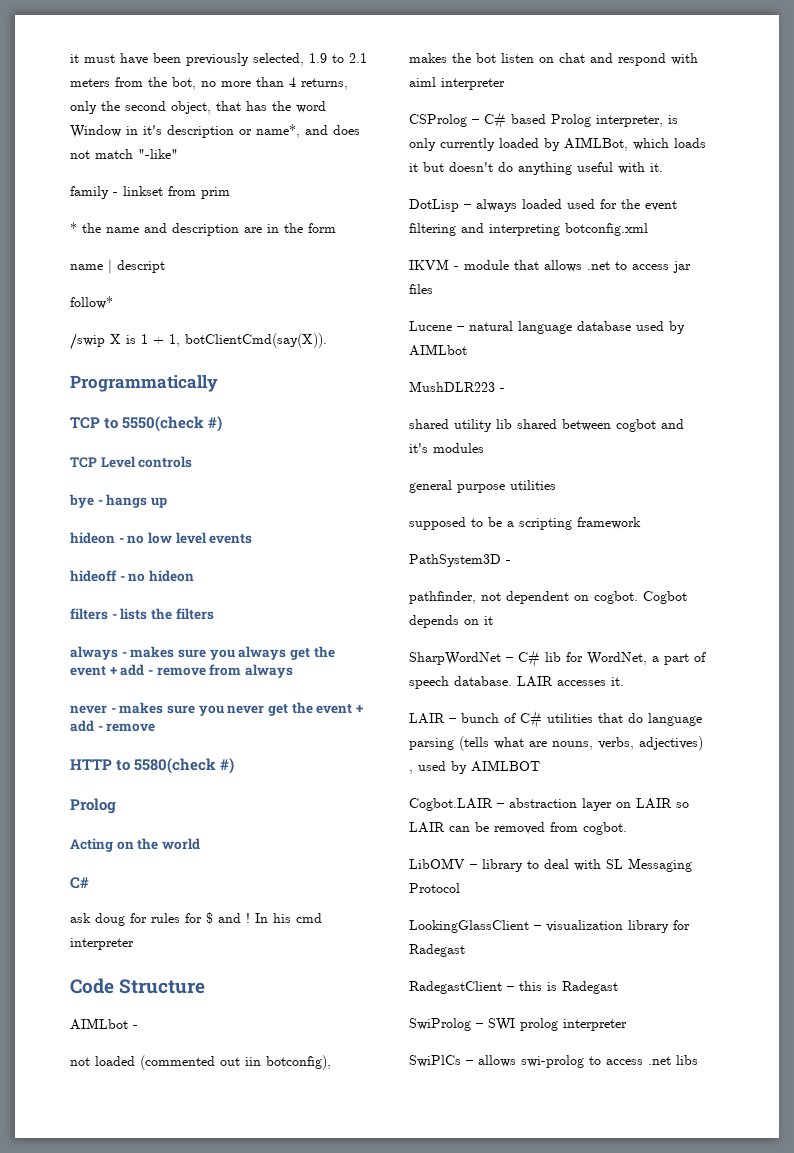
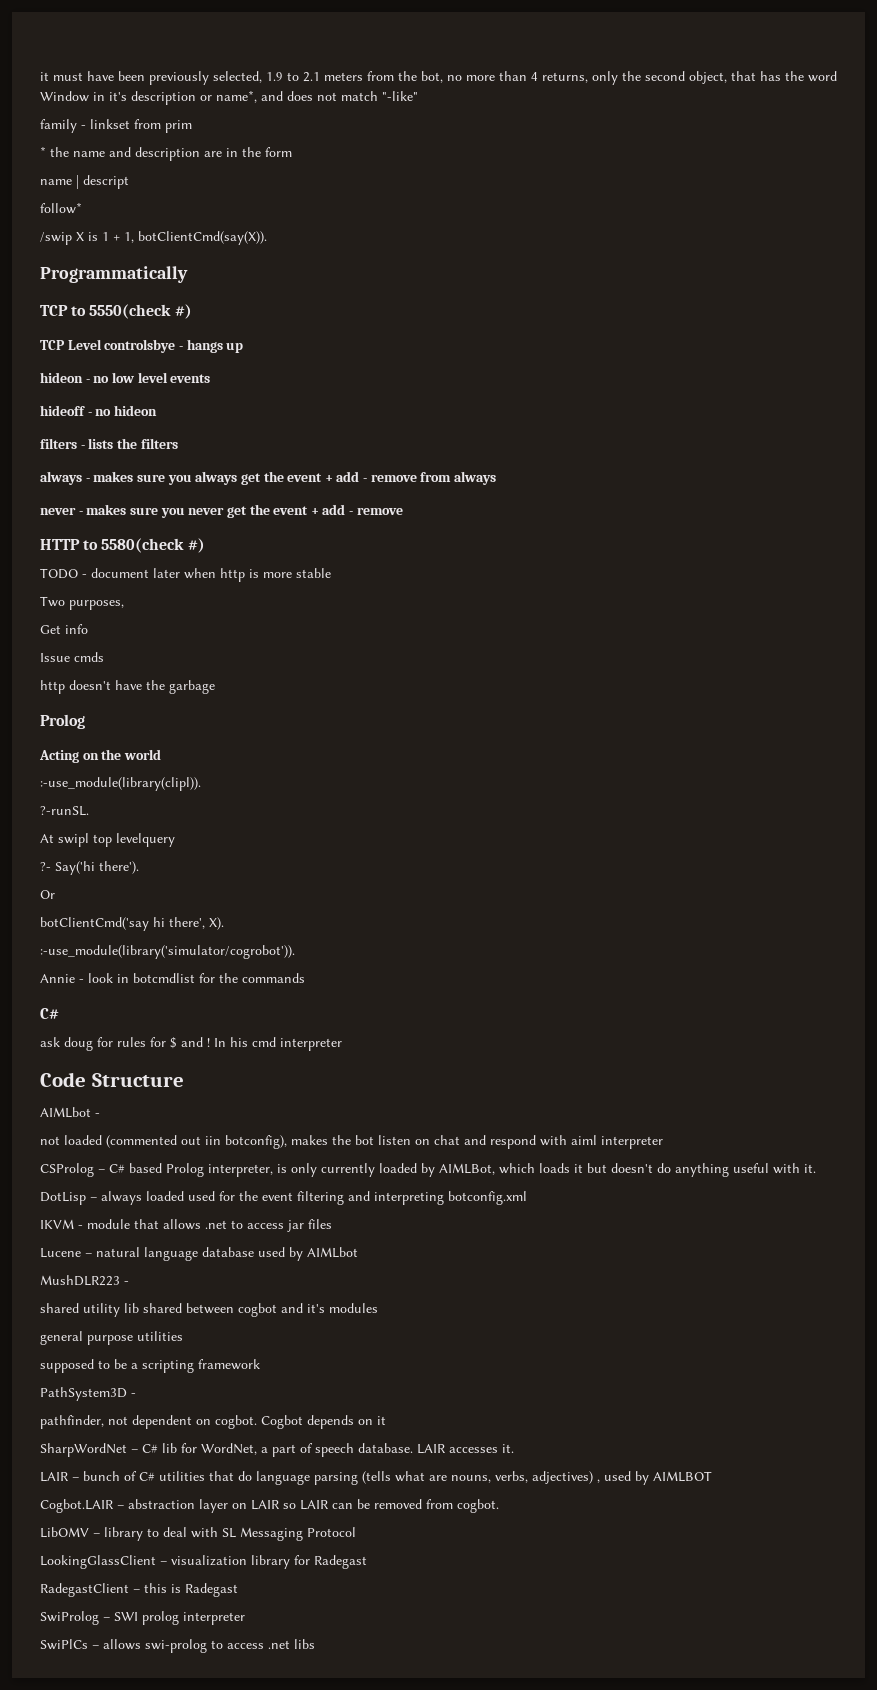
[138,456,193,468] [69,494,94,508] controls // bye -> [104,339,176,353] controlsbye
(235, 766) none -> [40,568,331,582] [40,596,124,610] [40,624,88,634] [40,652,104,662] [40,680,215,694] // TODO - document later when http is more stable // Two purposes, // Get info // Issue cmds // http doesn't have the garbage
(200, 844) none -> [40,777,201,791] [40,806,89,816] [40,833,175,847] [40,861,139,875] [40,890,55,899] [40,917,224,931] [40,945,295,959] [40,973,305,983] // :-use_module(library(clipl)). // ?-runSL. // At swipl top levelquery // ?- Say('hi there'). // Or // botClientCmd('say hi there', X). // :-use_module(library('simulator/cogrobot')). // Annie - look in botcmdlist for the commands

